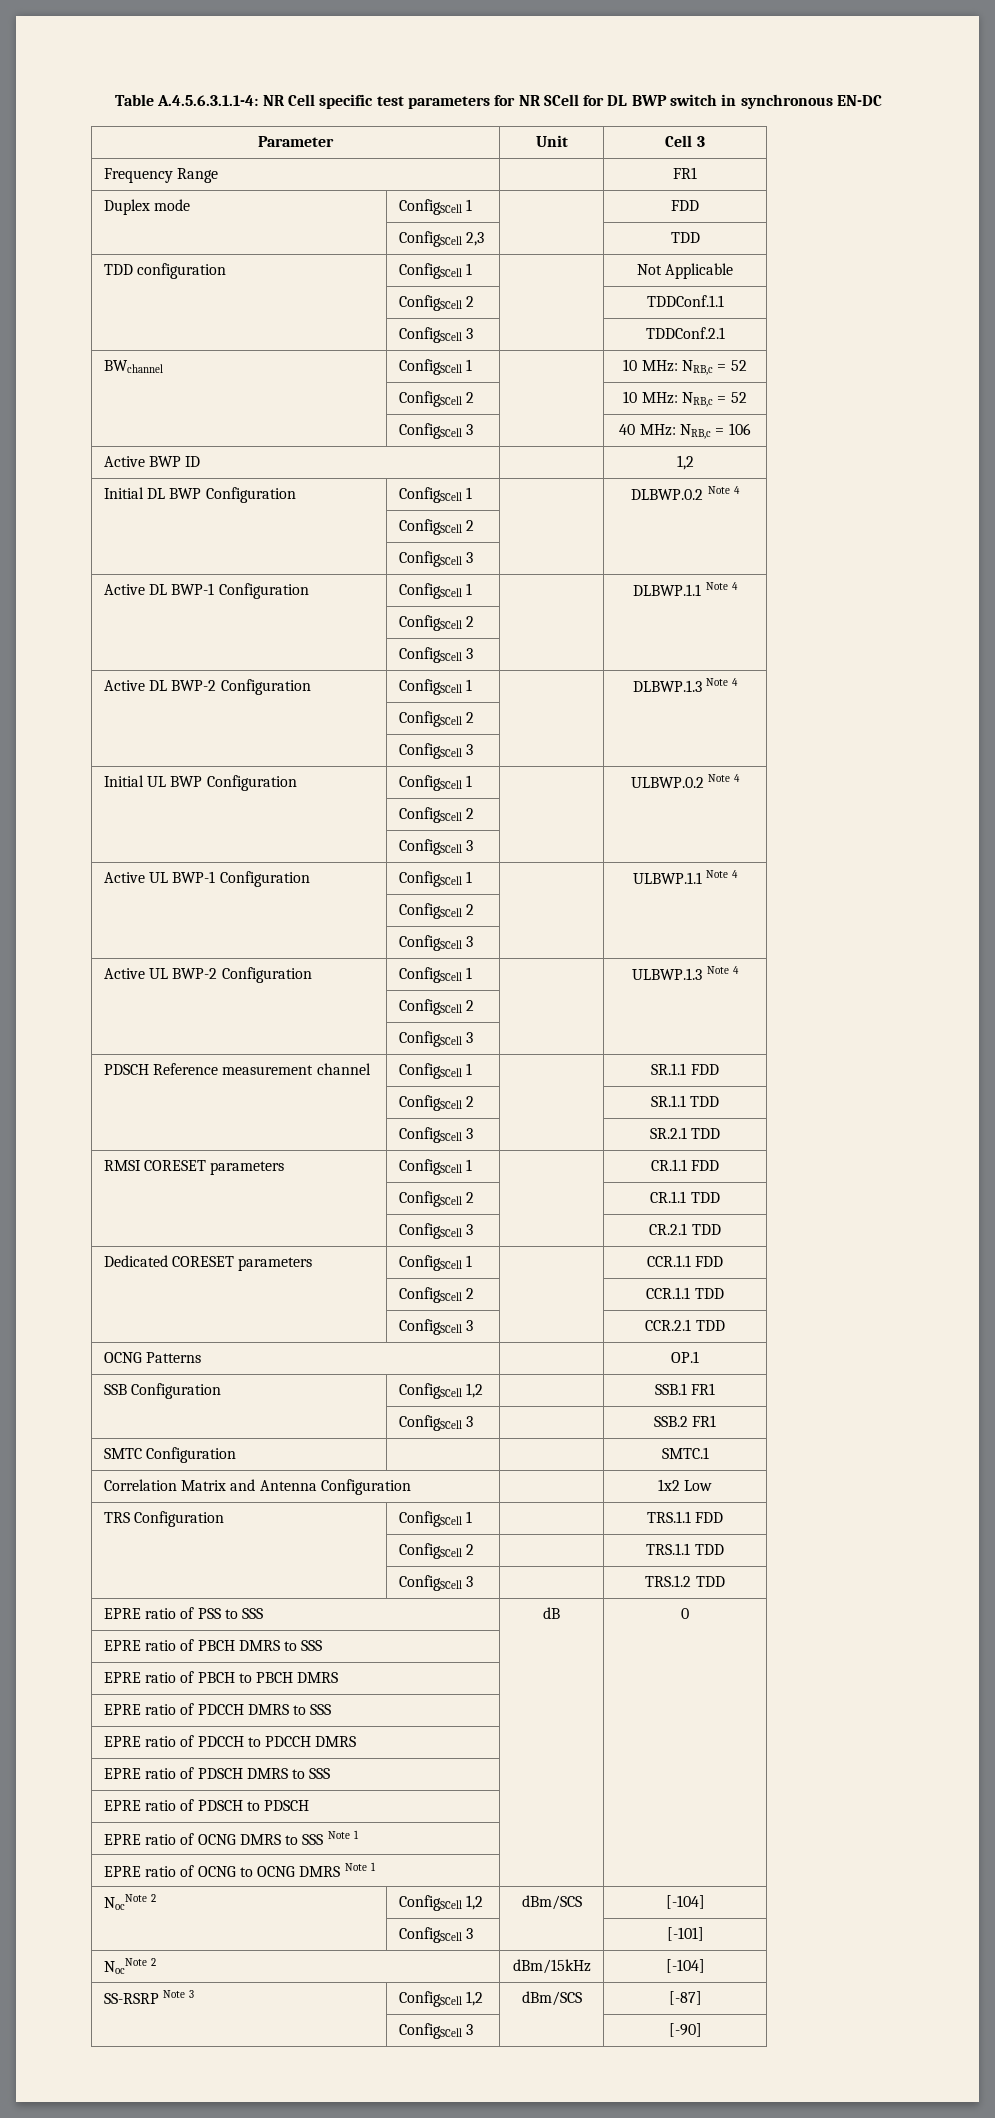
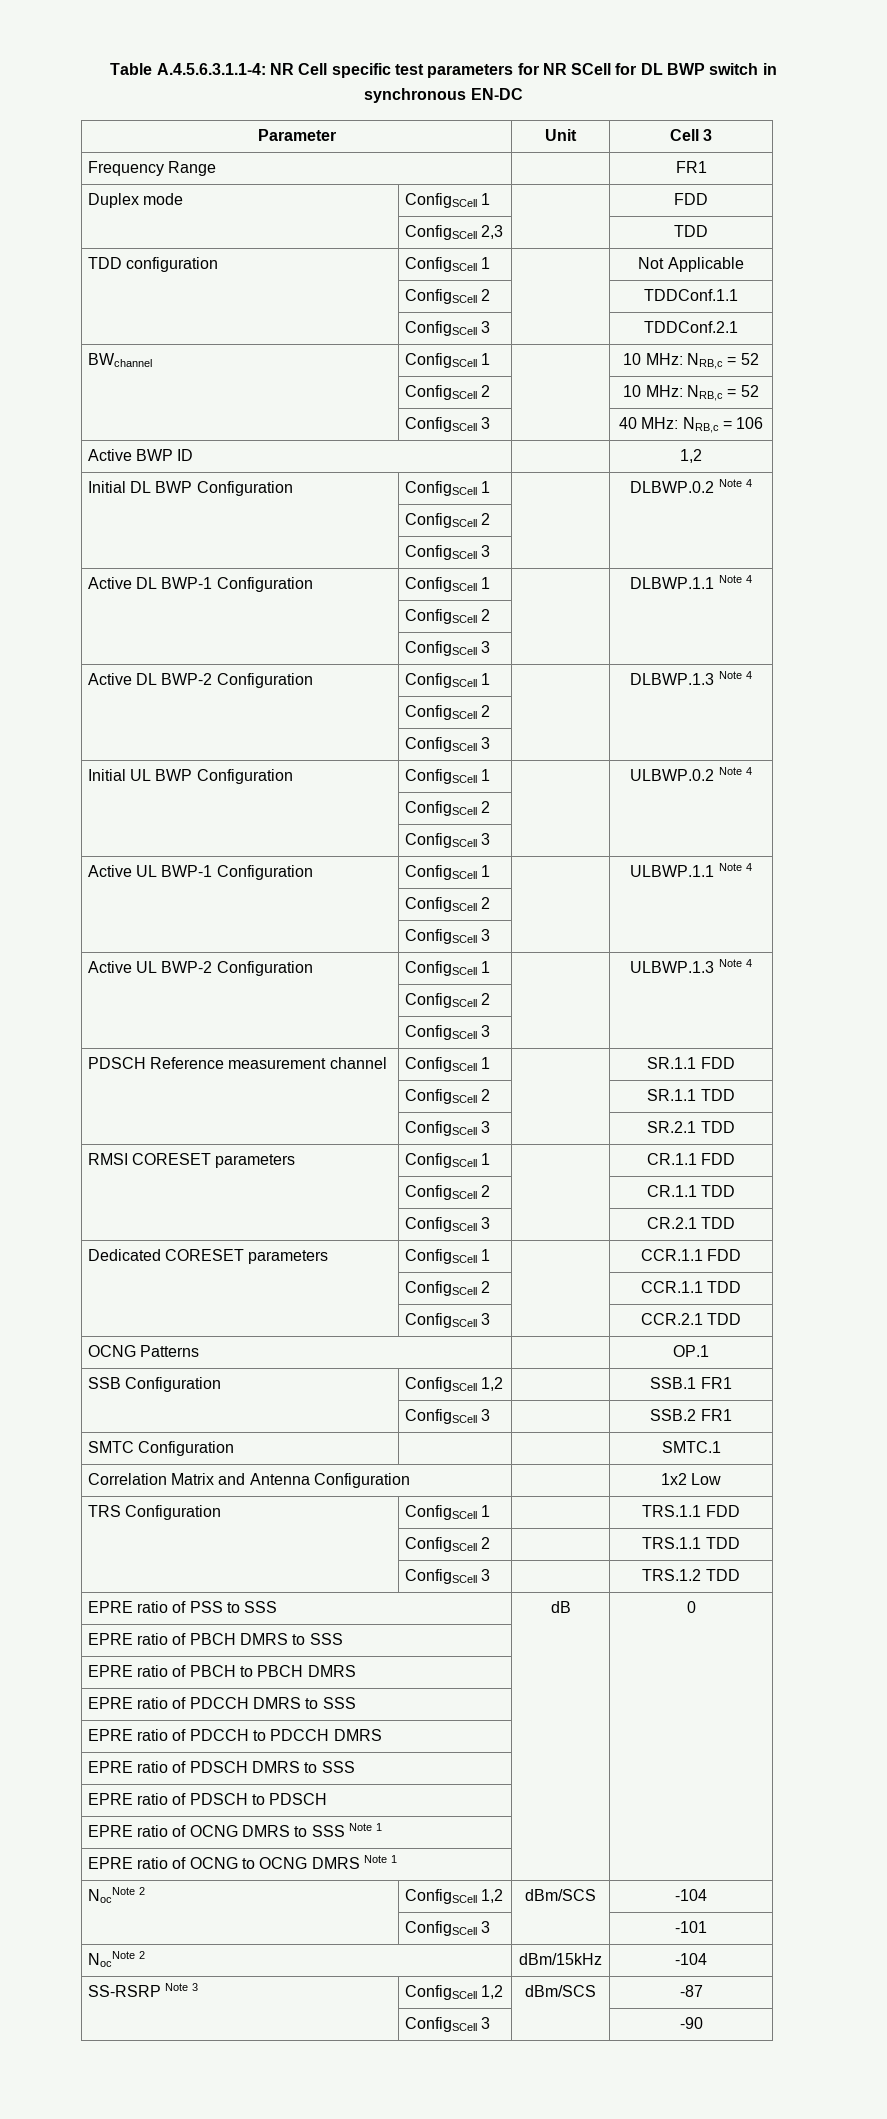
[665,1895,705,1909] [398,1927,473,1943] [666,1927,704,1941] [-104] // | ConfigSCell 3 | | [-101] -> [675,1889,707,1901] [404,1921,490,1936] [675,1921,707,1933] -104 // | ConfigSCell 3 | | -101
[665,1959,705,1973] [-104] -> [675,1953,707,1965] -104
[668,1991,702,2005] [398,2023,473,2039] [668,2023,702,2037] [-87] // | ConfigSCell 3 | | [-90] -> [679,1985,703,1997] [404,2017,490,2032] [679,2017,703,2029] -87 // | ConfigSCell 3 | | -90

